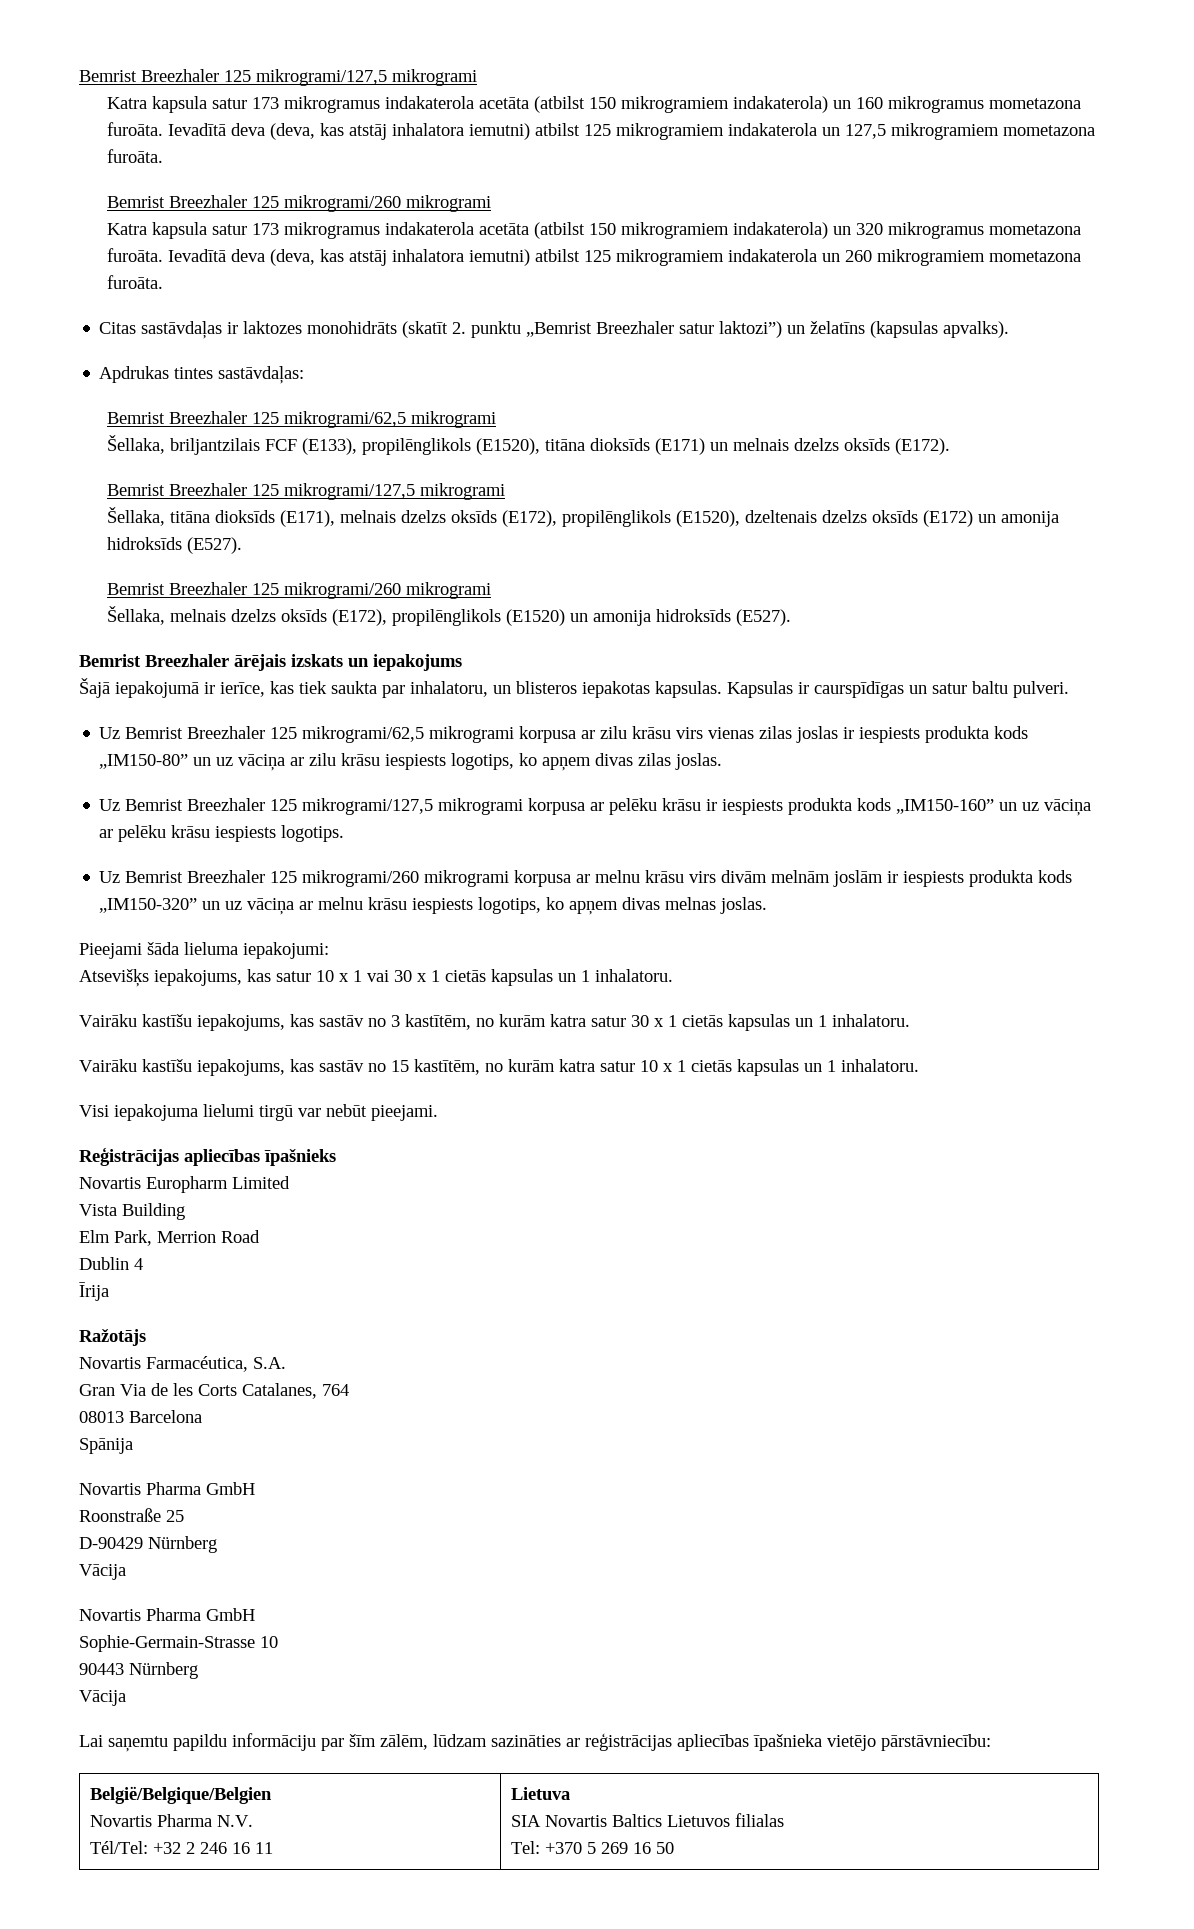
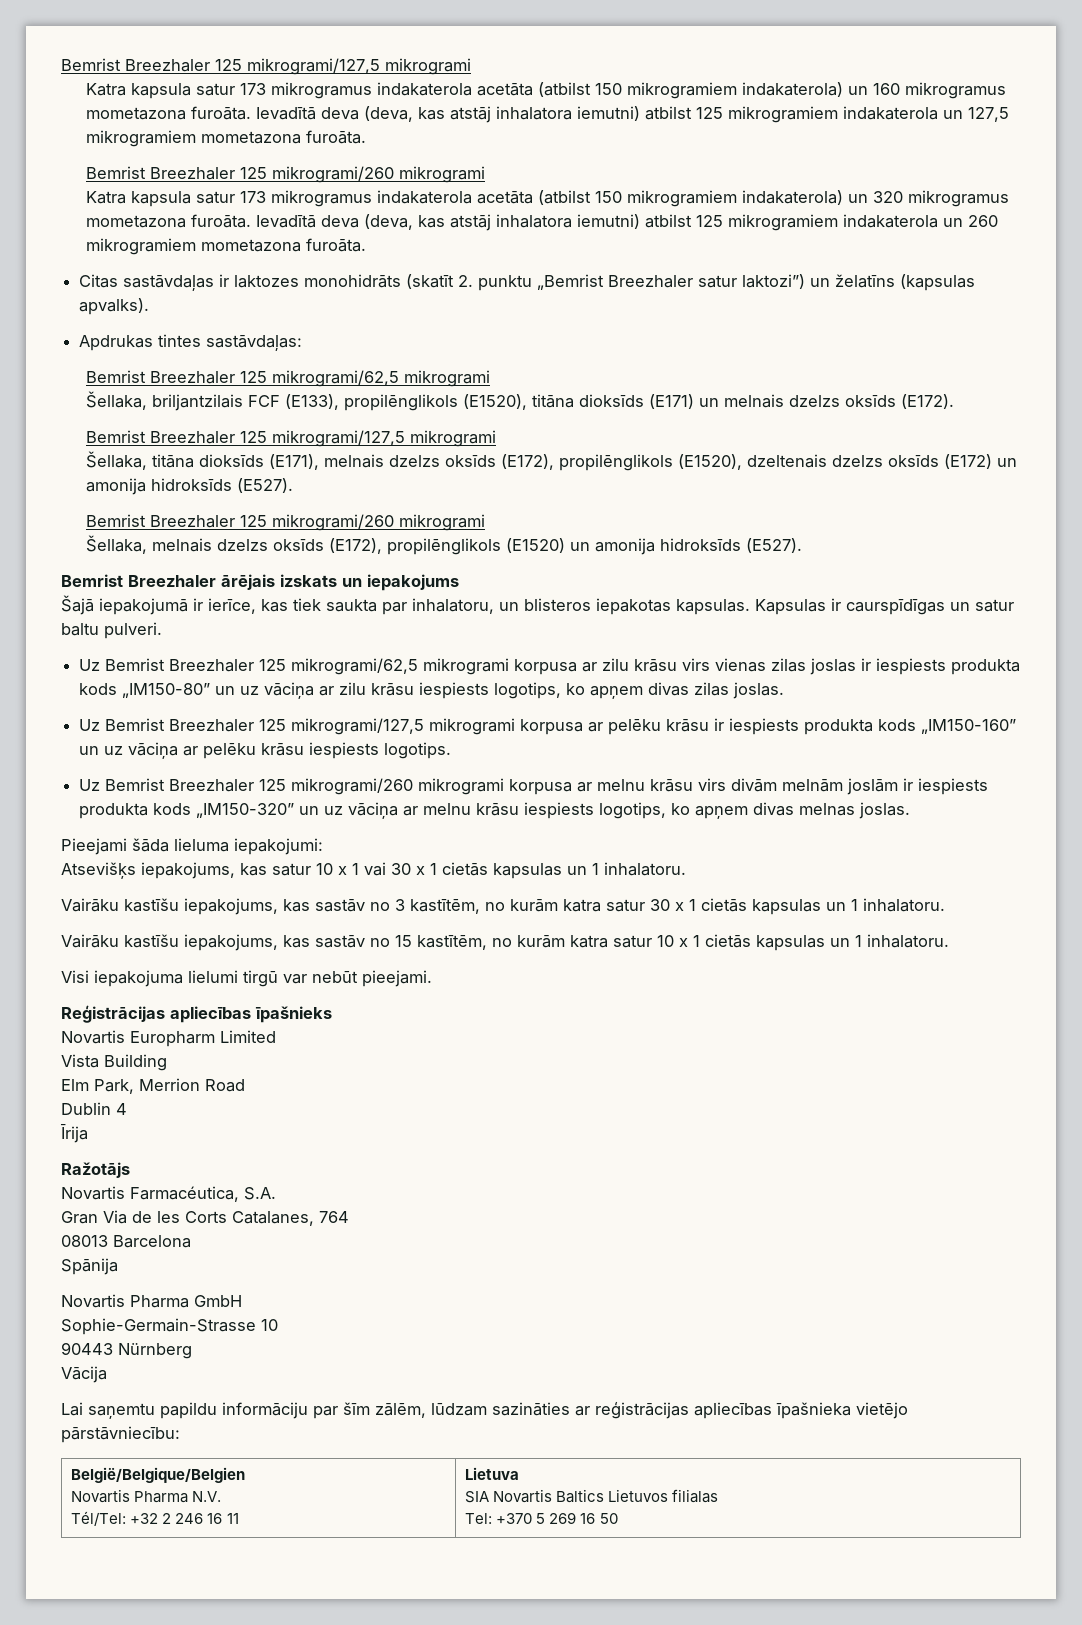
[79,1508,184,1522] [79,1536,217,1553] [79,1564,126,1580] [79,1608,255,1621] // Roonstraße 25 // D-90429 Nürnberg // Vācija // Novartis Pharma GmbH -> (242, 1301) none

